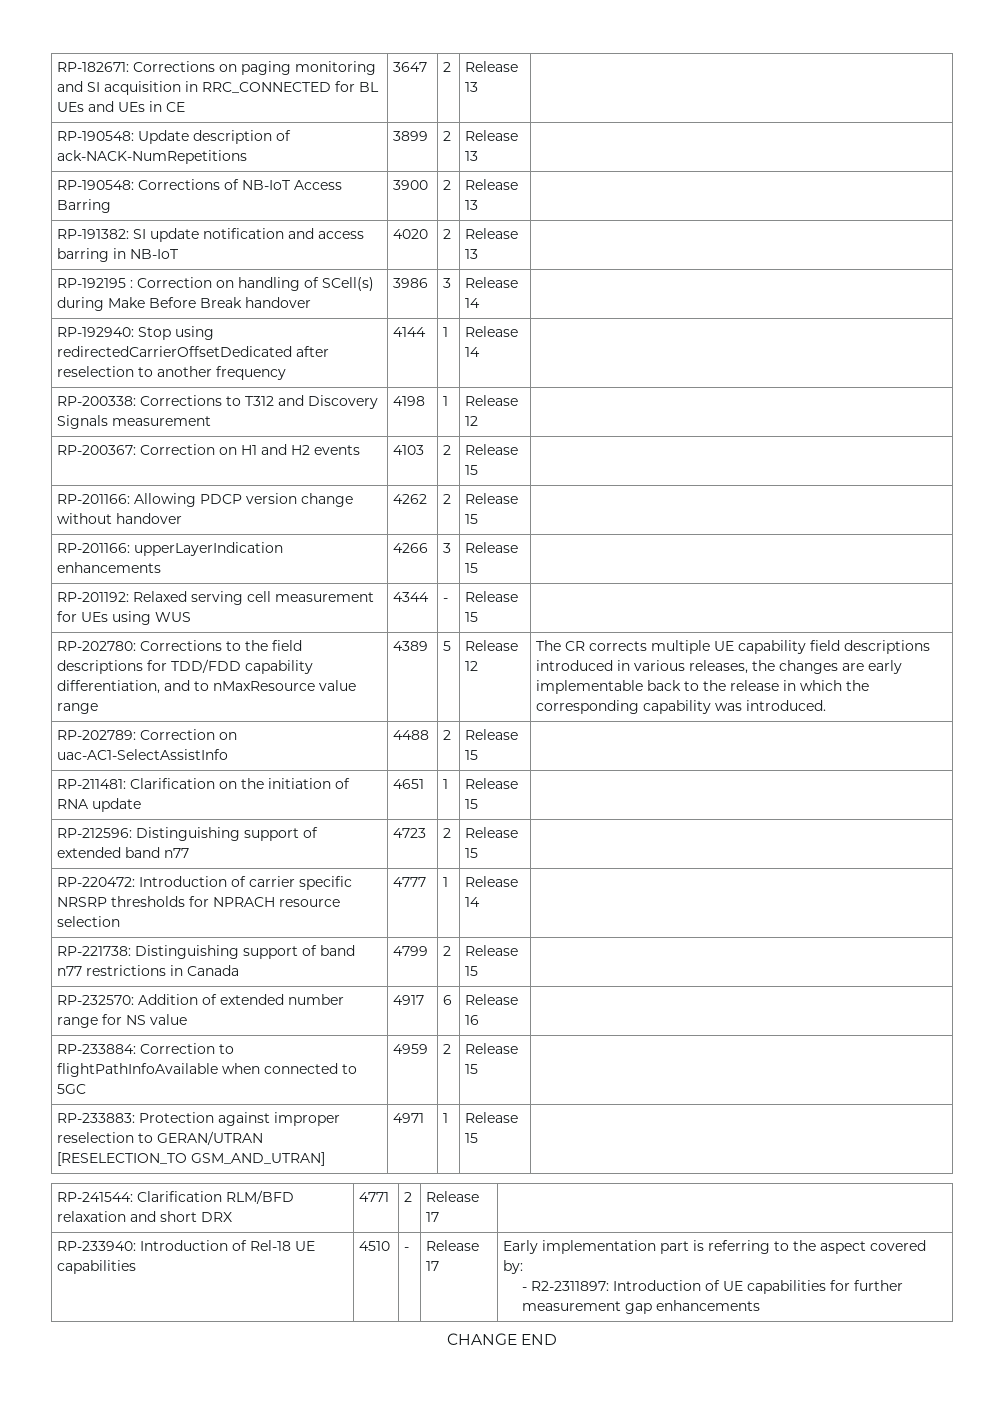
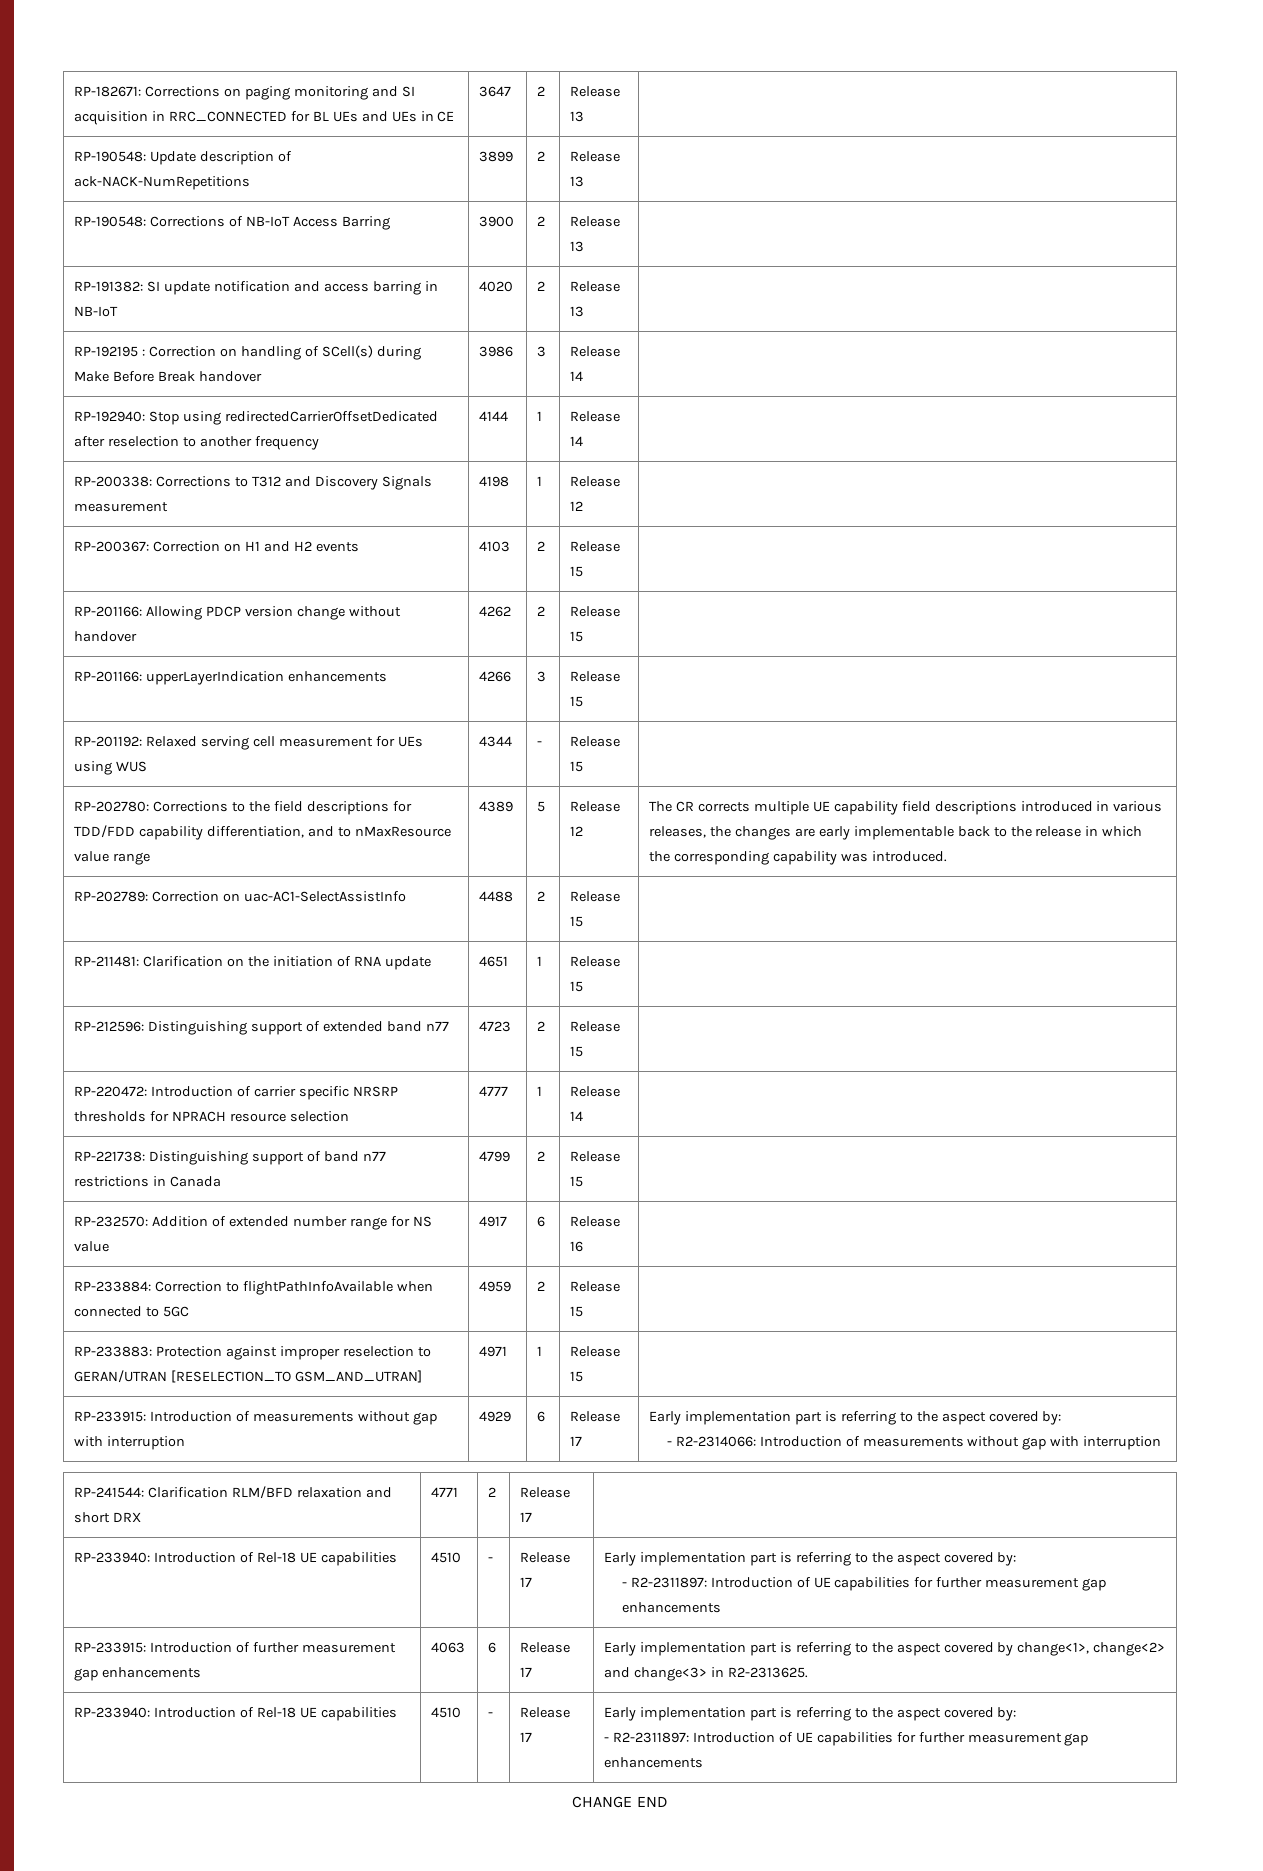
(479, 1138) none -> [74,1411,437,1425] [74,1436,186,1450] [479,1411,512,1422] [537,1411,546,1422] [570,1411,621,1422] [570,1436,583,1446] [649,1411,1062,1425] [666,1436,1162,1450] // RP-233915: Introduction of measurements without gap with interruption | 4929 | 6 | Release 17 | Early implementation part is referring to the aspect covered by: // - R2-2314066: Introduction of measurements without gap with interruption
(760, 1305) none -> [74,1642,396,1653] [74,1667,202,1681] [431,1642,466,1653] [488,1642,497,1653] [520,1642,571,1653] [520,1667,533,1677] [604,1642,1166,1656] [604,1667,808,1681] [74,1707,397,1721] [431,1707,462,1718] [488,1712,494,1717] [520,1707,571,1718] [520,1732,533,1742] [604,1707,1017,1721] [604,1732,1089,1746] [604,1757,704,1768] // RP-233915: Introduction of further measurement gap enhancements | 4063 | 6 | Release 17 | Early implementation part is referring to the aspect covered by change<1>, change<2> and change<3> in R2-2313625. // RP-233940: Introduction of Rel-18 UE capabilities | 4510 | - | Release 17 | Early implementation part is referring to the aspect covered by: // - R2-2311897: Introduction of UE capabilities for further measurement gap enhancements

